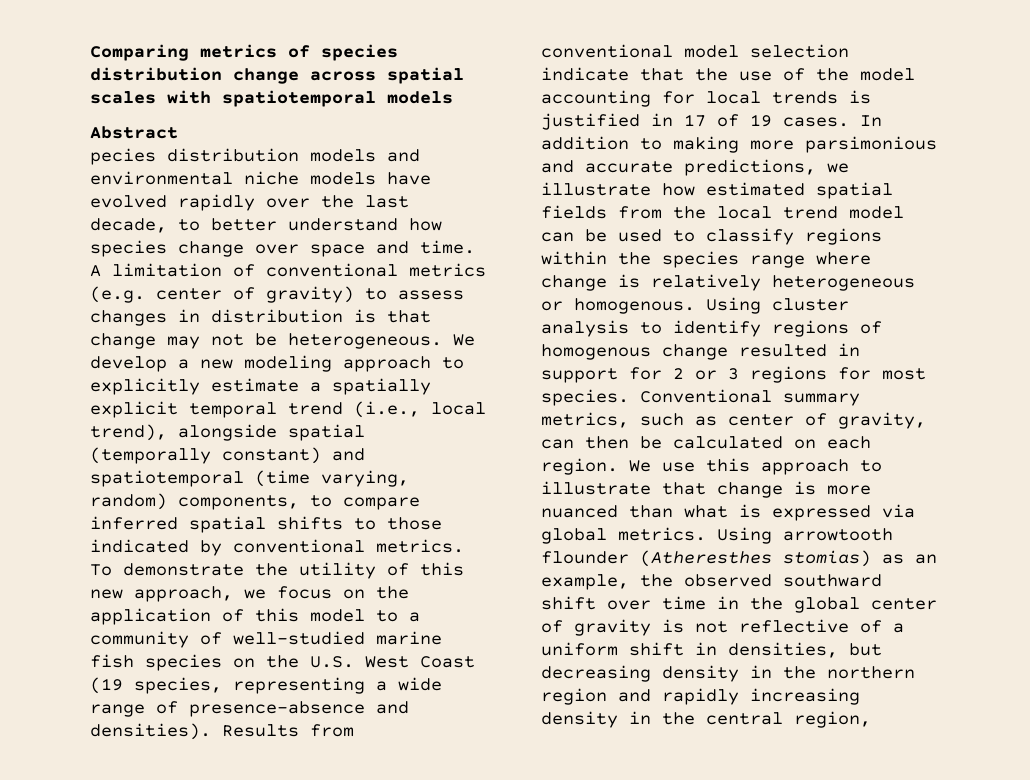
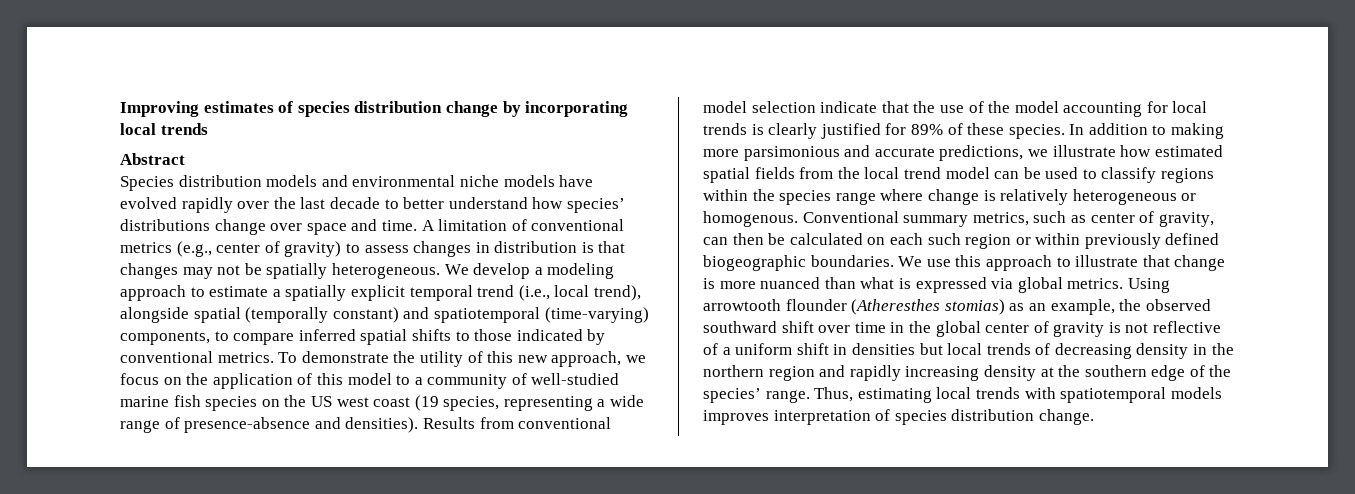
[90,44,277,61] Comparing metrics -> [120,101,274,117] Improving estimates
[310,67,464,84] [90,90,453,107] across spatial scales with spatiotemporal models -> [502,101,629,117] [120,123,208,135] by incorporating local trends
[90,148,156,165] pecies -> [120,176,174,191] Species
[90,218,167,233] decade, -> [329,197,380,209] decade
[90,240,167,257] species -> [566,198,625,213] [120,219,210,231] species’ distributions
[90,286,145,303] (e.g. -> [176,241,212,257] (e.g.,
[90,333,156,349] change -> [120,263,178,279] changes
(277, 339) none -> [266,263,328,279] spatially
[200,359,233,369] new -> (543, 271) none
[90,378,200,395] explicitly -> (205, 292) none
[255,470,409,487] [90,493,167,510] (time varying, random) -> [544,307,649,323] (time-varying)
[310,656,475,668] U.S. West Coast -> [310,396,411,407] US west coast
[541,113,849,130] justified in 17 of 19 cases. -> [768,123,1065,139] clearly justified for 89% of these species.
[706,297,849,314] [541,320,882,337] [541,343,860,360] [541,366,926,383] [541,389,629,406] Using cluster analysis to identify regions of homogenous change resulted in support for 2 or 3 regions for most species. -> (798, 219) none
[541,458,618,475] region. -> [927,233,1220,249] [703,255,894,271] such region or within previously defined biogeographic boundaries.
[728,642,882,658] densities, but -> [851,343,1051,355] densities but local trends of
[629,711,871,728] in the central region, -> [1040,365,1232,381] [703,387,1222,403] [703,409,1094,425] at the southern edge of the species’ range. Thus, estimating local trends with spatiotemporal models improves interpretation of species distribution change.

